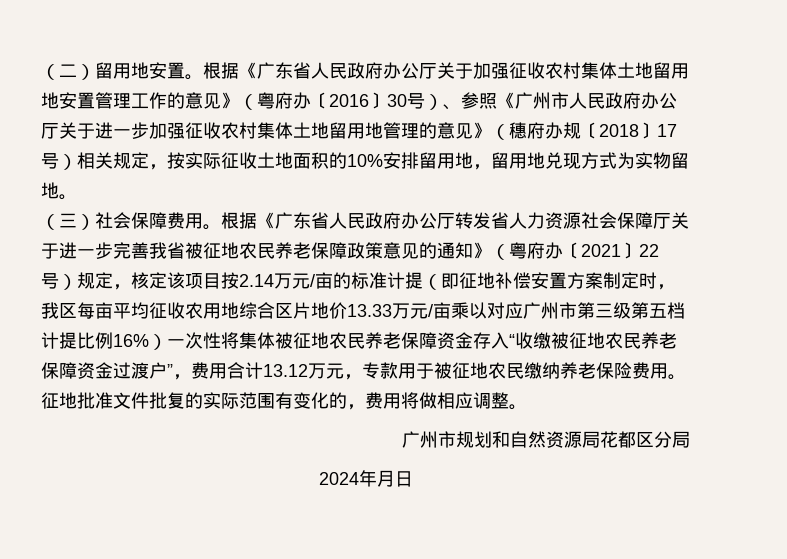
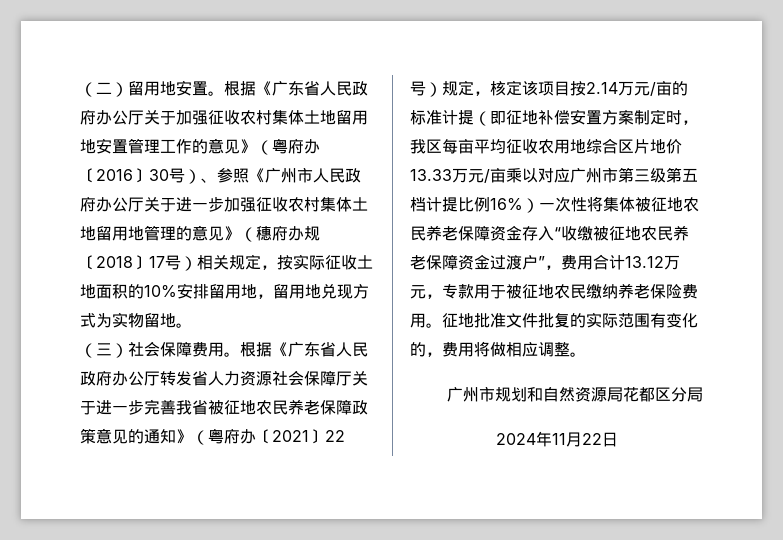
[376,470,395,487] 月 -> [551,432,602,447] 11月22

